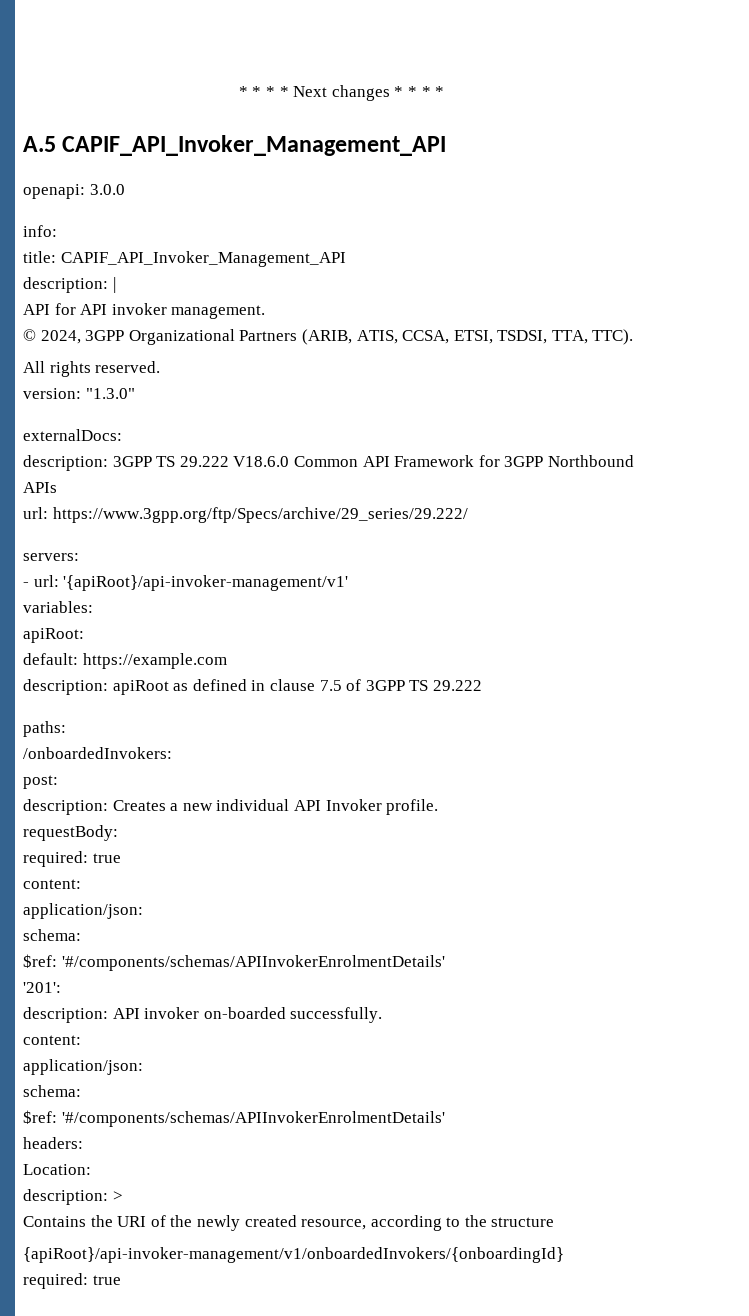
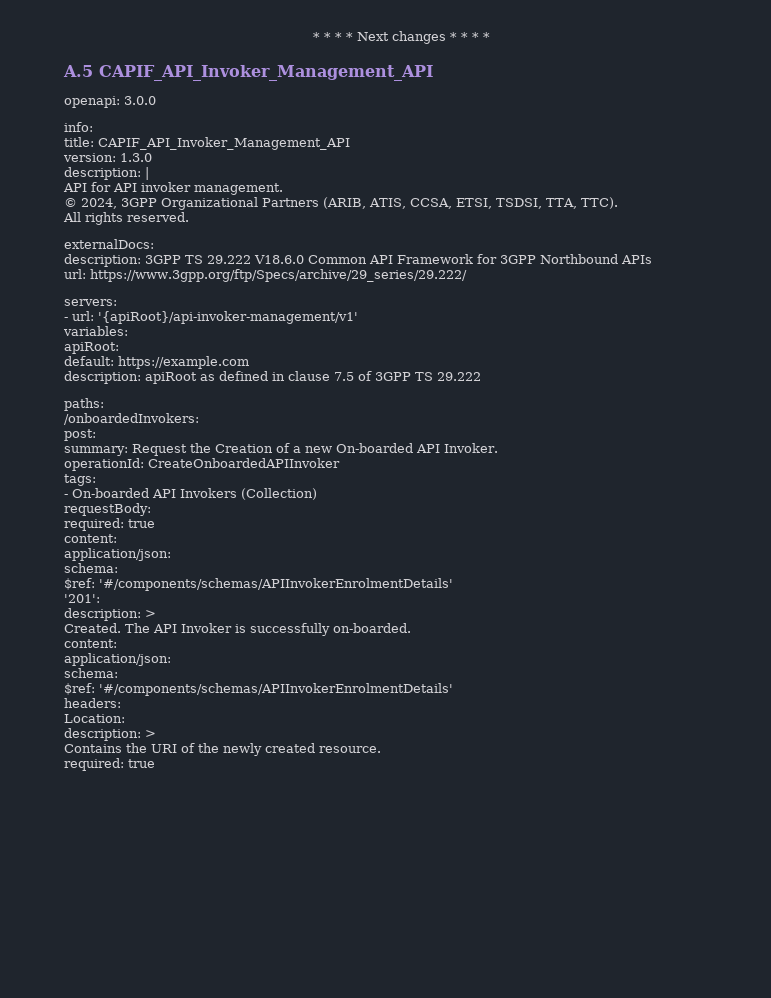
(346, 259) none -> [63,153,152,162] // version: 1.3.0
[23,388,135,399] // version: "1.3.0" -> (189, 217) none
[23,799,439,815] description: Creates a new individual API Invoker profile. -> [64,443,498,456] [64,458,340,471] [64,474,96,486] [64,488,317,500] summary: Request the Creation of a new On-boarded API Invoker. // operationId: CreateOnboardedAPIInvoker // tags: // - On-boarded API Invokers (Collection)
[112,1007,383,1023] API invoker on-boarded successfully. -> [145,610,156,618] [64,623,411,636] > // Created. The API Invoker is successfully on-boarded.
[301,1215,555,1231] [23,1247,564,1263] resource, according to the structure // {apiRoot}/api-invoker-management/v1/onboardedInvokers/{onboardingId} -> [319,746,381,753] resource.

